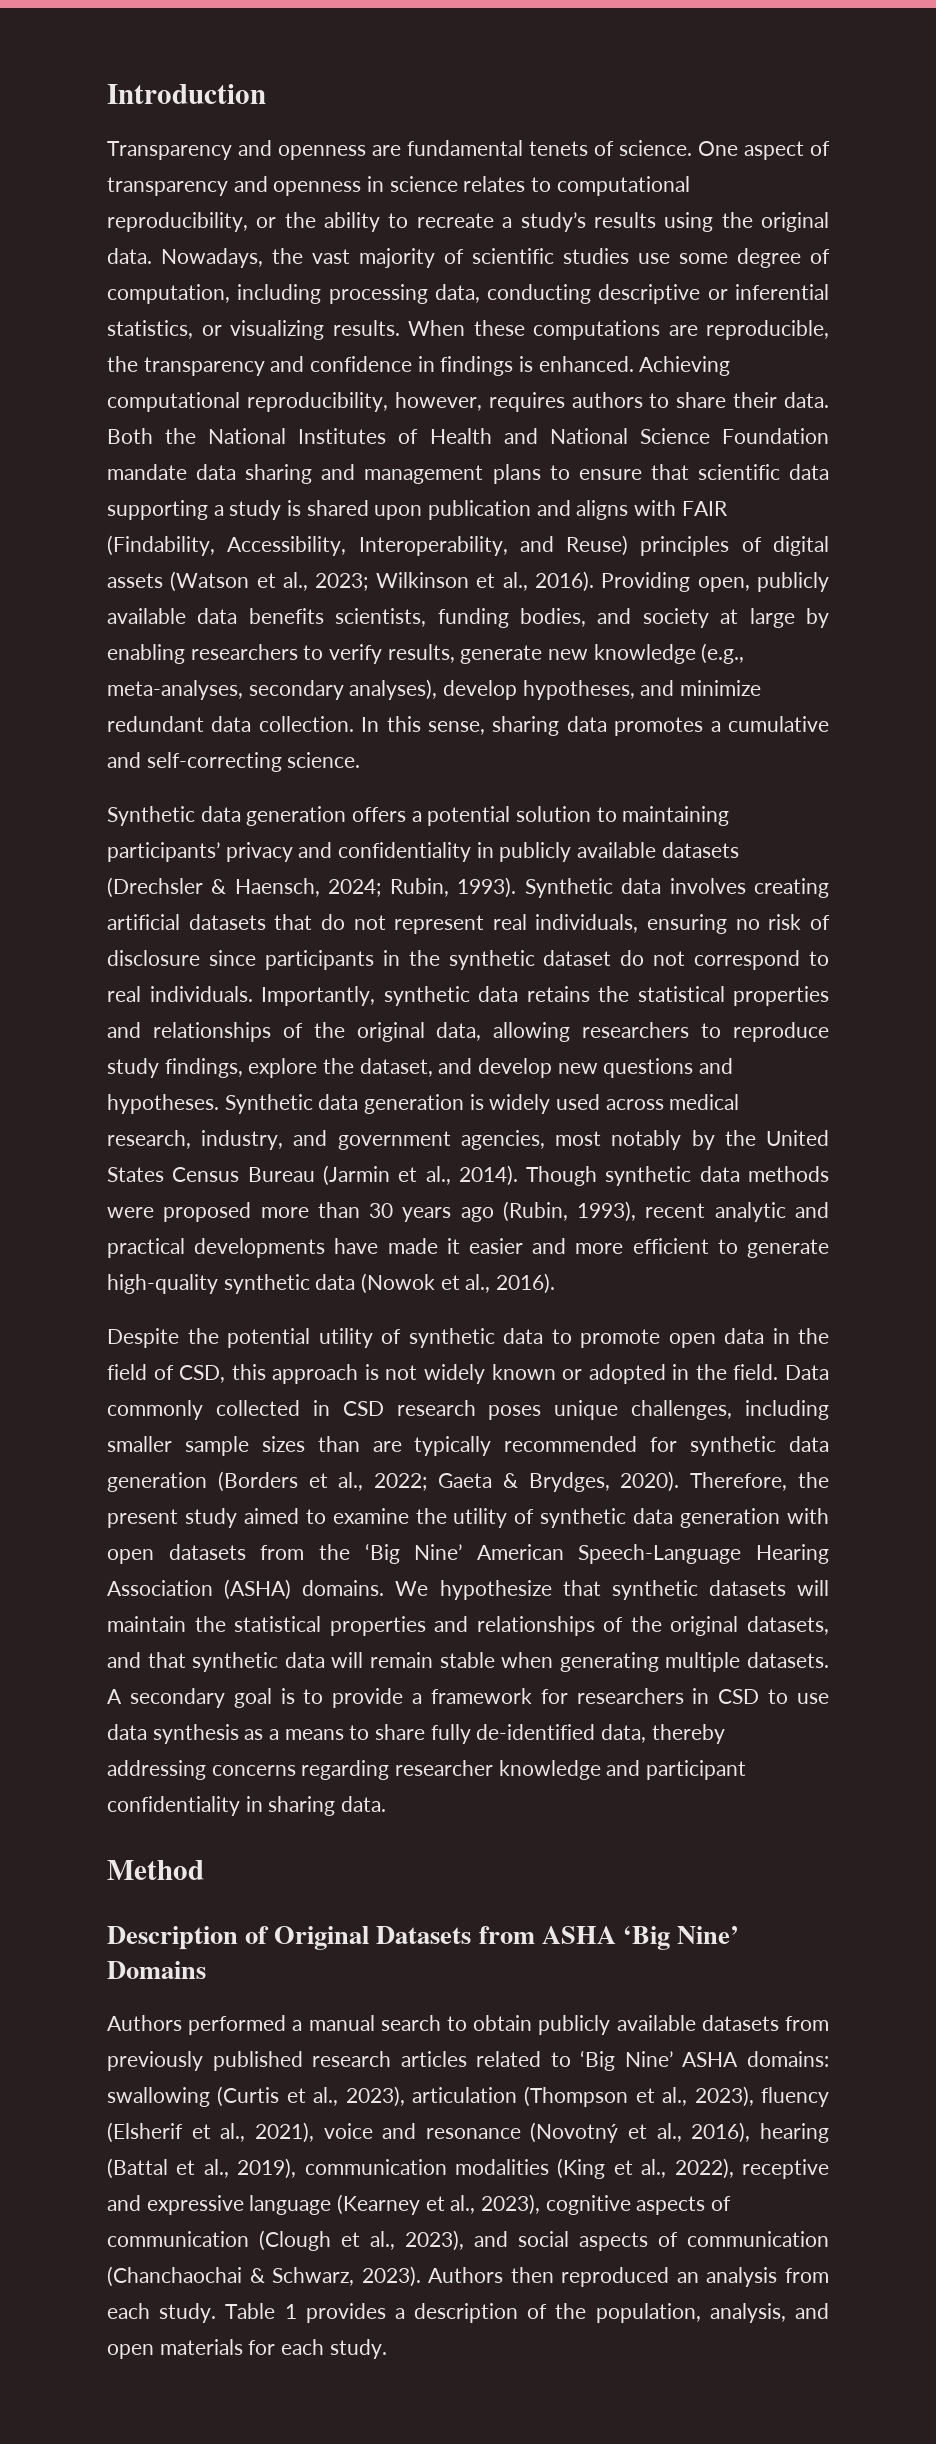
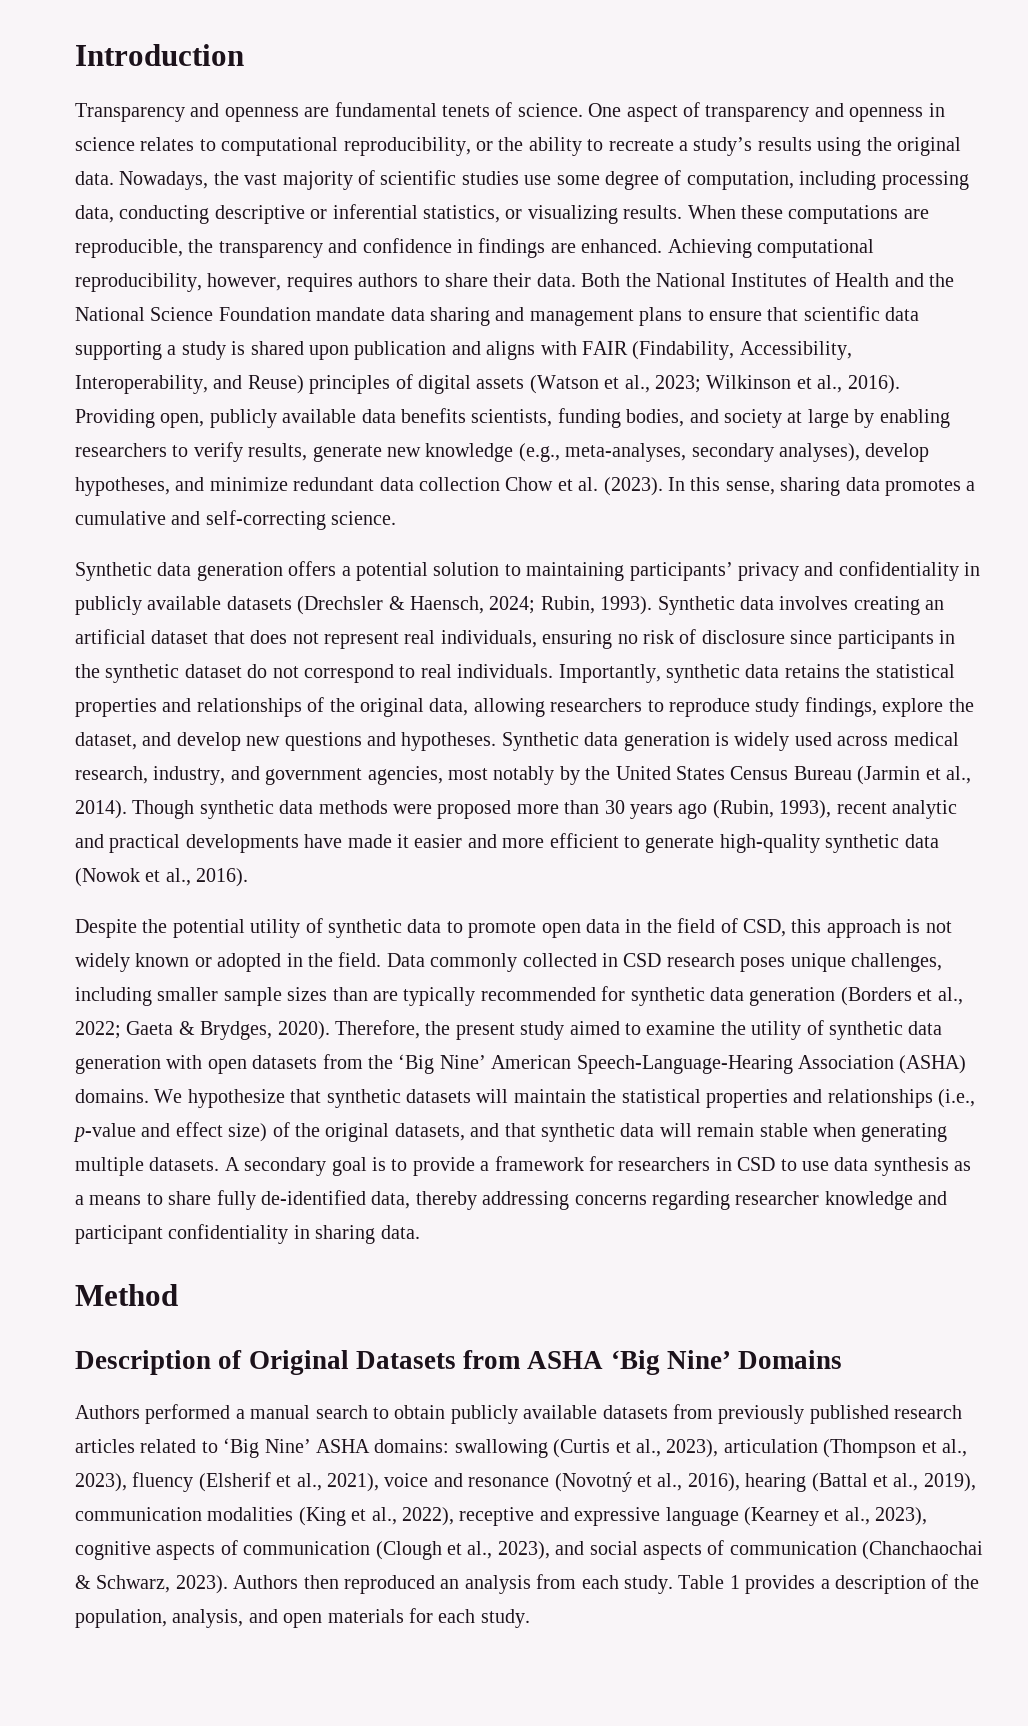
[519,356,534,372] is -> [550,243,576,253] are
(538, 436) none -> [928,273,954,287] the
[258,716,354,732] collection. -> [419,477,663,496] collection Chow et al. (2023).
[107,914,345,930] artificial datasets that do -> [925,600,945,610] [75,629,288,644] an artificial dataset that does
[578,1544,829,1564] Speech-Language Hearing -> [576,1055,793,1074] Speech-Language-Hearing
(595, 1626) none -> [938,1089,976,1108] [73,1122,268,1142] (i.e., p-value and effect size)

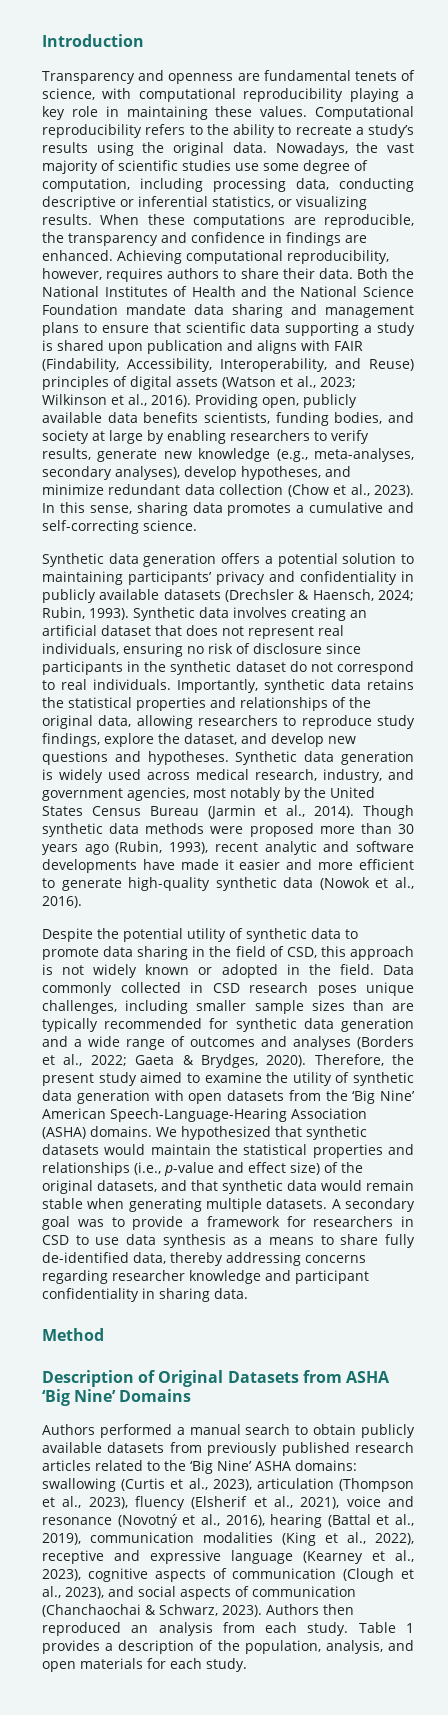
[517,102,945,122] [75,137,493,156] science. One aspect of transparency and openness in science relates to computational reproducibility, or -> [42,88,414,102] [42,106,414,120] [42,124,203,138] science, with computational reproducibility playing a key role in maintaining these values. Computational reproducibility refers to
[505,477,663,496] Chow et al. (2023). -> [287,484,414,497] (Chow et al., 2023).
[109,834,181,853] practical -> [356,841,414,852] software
[541,919,620,938] open data -> [103,946,189,960] data sharing
(836, 996) none -> [42,1036,351,1050] and a wide range of outcomes and analyses
[187,1089,285,1108] hypothesize -> [181,1126,271,1140] hypothesized
[476,1089,509,1103] will -> [104,1144,146,1155] would
[659,1123,692,1137] will -> [321,1180,362,1191] would
[372,1157,386,1171] is -> [77,1219,104,1227] was
(218, 1447) none -> [164,1460,186,1471] the

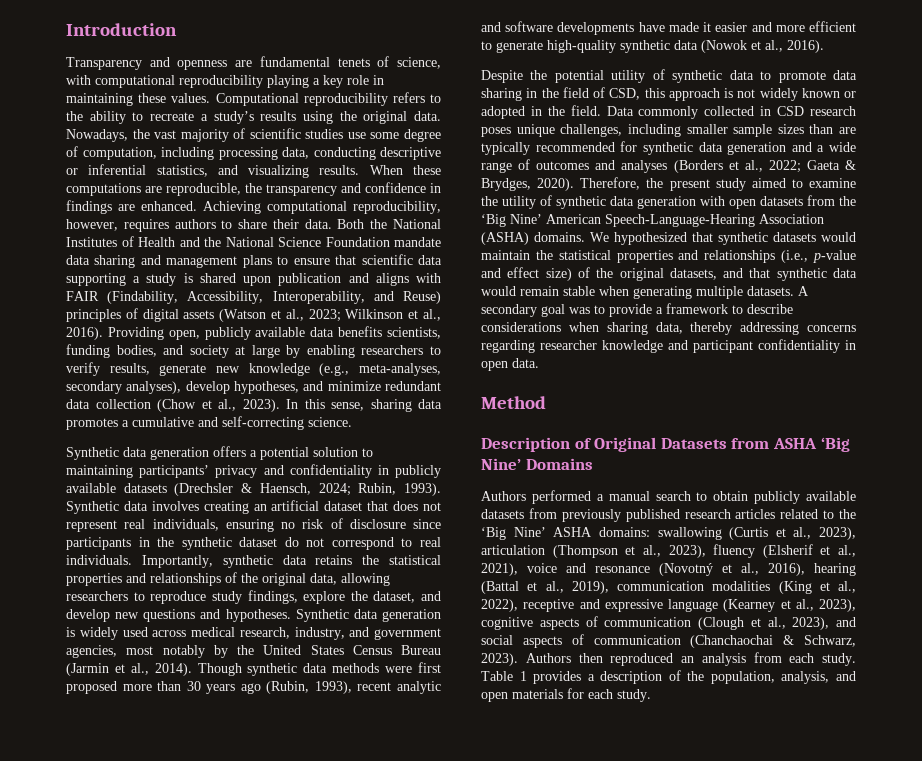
[278,199,292,207] or -> [217,165,238,175] and
(244, 830) none -> [418,662,442,673] first
[286,1216,414,1227] [42,1234,415,1248] [42,1252,129,1263] for researchers in CSD to use data synthesis as a means to share fully de-identified -> [732,304,793,314] [481,322,648,335] to describe considerations when sharing
[159,1288,210,1302] sharing -> [481,361,508,371] open

